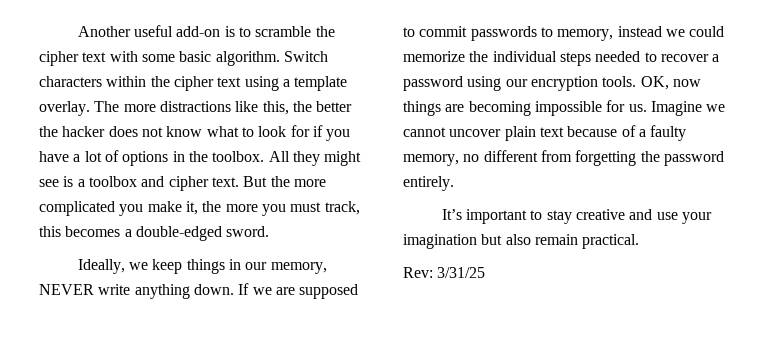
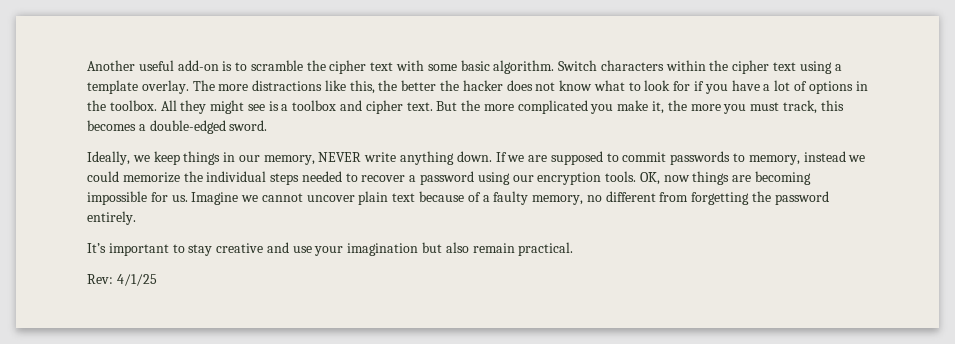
[437,267,486,278] 3/31/25 -> [116,274,157,286] 4/1/25

